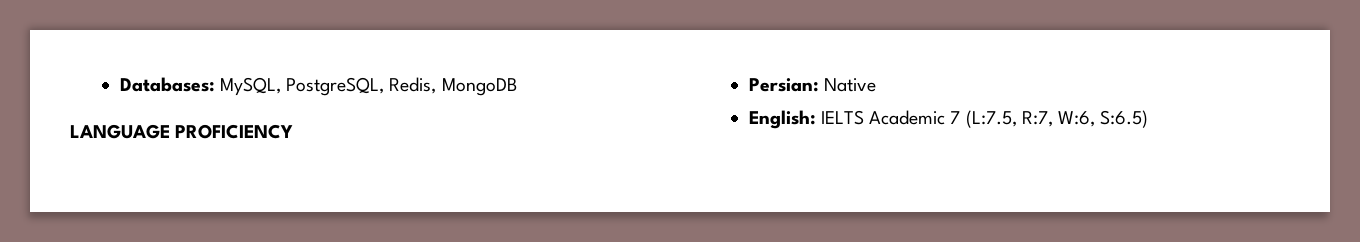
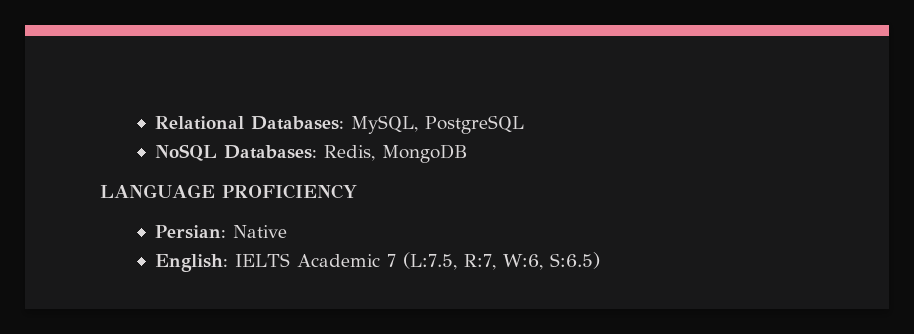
(119, 84) none -> [154,116,244,130] Relational
[286,77,385,96] PostgreSQL, -> [424,115,524,134] [154,144,317,161] PostgreSQL // NoSQL Databases:

